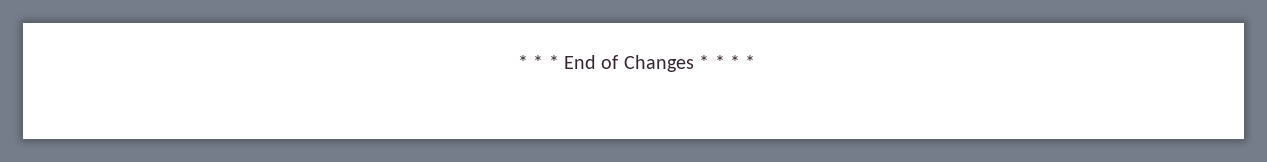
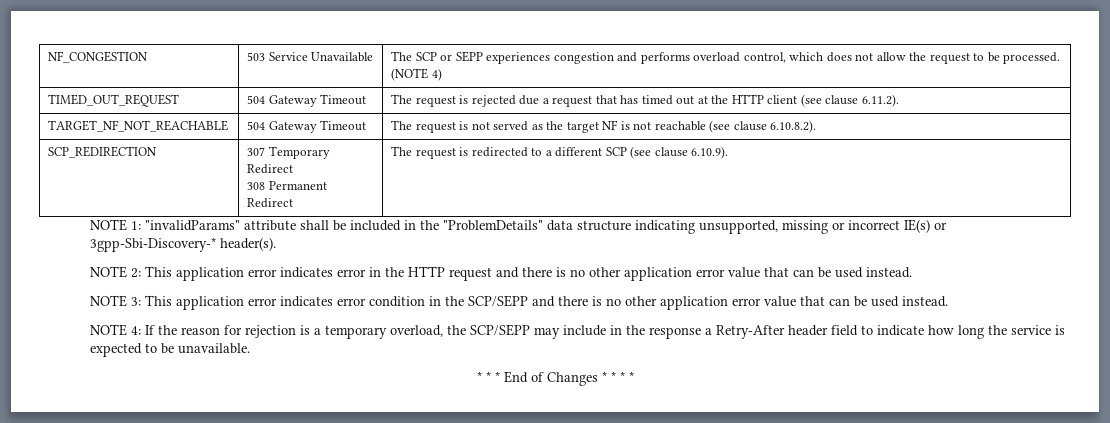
(517, 62) none -> [48,51,149,63] [247,52,374,62] [391,51,1061,64] [391,68,442,81] [48,94,180,107] [247,94,367,107] [391,94,899,107] [48,120,229,132] [247,120,367,133] [391,120,817,133] [48,146,158,158] [247,146,330,159] [247,164,294,174] [247,181,327,190] [247,198,294,208] [391,146,729,159] [89,219,947,234] [89,237,276,252] [89,266,912,281] [89,295,948,310] [89,324,1065,339] [89,343,250,357] NF_CONGESTION | 503 Service Unavailable | The SCP or SEPP experiences congestion and performs overload control, which does not allow the request to be processed. (NOTE 4) // TIMED_OUT_REQUEST | 504 Gateway Timeout | The request is rejected due a request that has timed out at the HTTP client (see clause 6.11.2). // TARGET_NF_NOT_REACHABLE | 504 Gateway Timeout | The request is not served as the target NF is not reachable (see clause 6.10.8.2). // SCP_REDIRECTION | 307 Temporary Redirect // 308 Permanent Redirect | The request is redirected to a different SCP (see clause 6.10.9). // NOTE 1: "invalidParams" attribute shall be included in the "ProblemDetails" data structure indicating unsupported, missing or incorrect IE(s) or 3gpp-Sbi-Discovery-* header(s). // NOTE 2: This application error indicates error in the HTTP request and there is no other application error value that can be used instead. // NOTE 3: This application error indicates error condition in the SCP/SEPP and there is no other application error value that can be used instead. // NOTE 4: If the reason for rejection is a temporary overload, the SCP/SEPP may include in the response a Retry-After header field to indicate how long the service is expected to be unavailable. //

